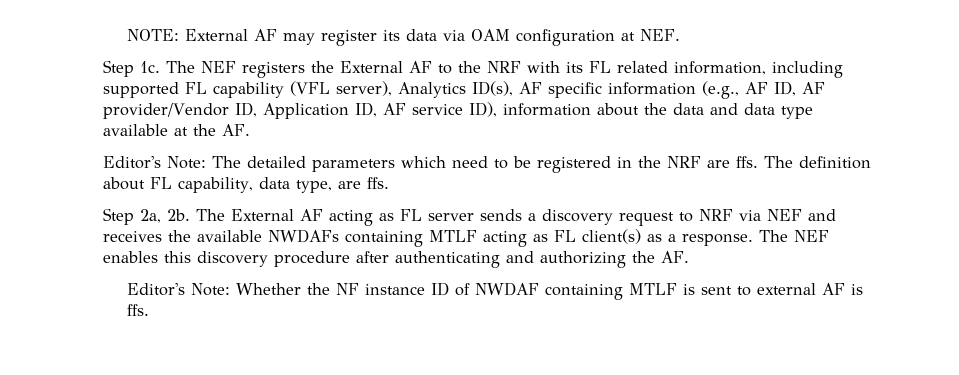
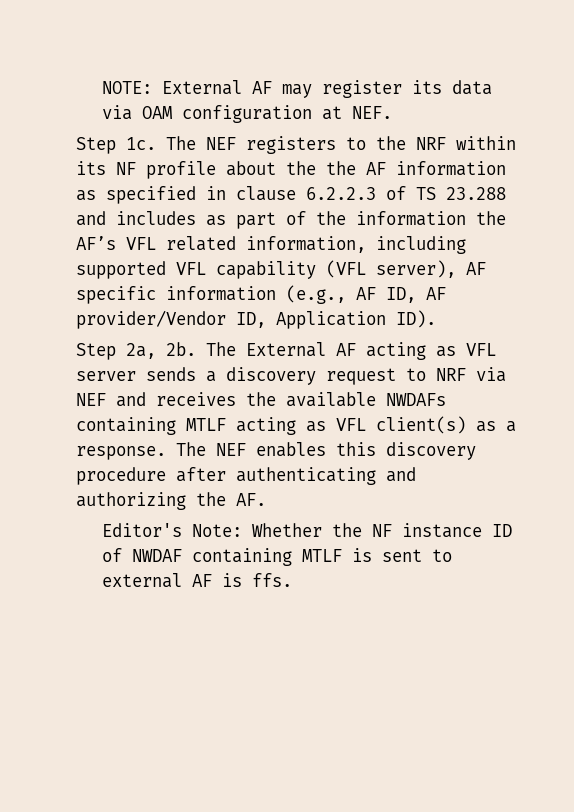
[310,61,611,74] the External AF to the NRF with its FL -> [345,136,516,150] [75,161,506,179] [75,186,506,204] [75,211,506,229] [75,236,156,250] to the NRF within its NF profile about the the AF information as specified in clause 6.2.2.3 of TS 23.288 and includes as part of the information the AF’s VFL
[184,82,207,94] FL -> [175,262,206,275] VFL
[397,81,513,98] Analytics ID(s), -> (456, 269) none
[354,102,813,119] [102,124,250,136] [102,156,871,173] [102,177,389,193] ID, AF service ID), information about the data and data type available at the AF. // Editor's Note: The detailed parameters which need to be registered in the NRF are ffs. The definition about FL capability, data type, are ffs. -> [395,310,436,328] ID).
[399,209,422,221] FL -> [465,343,496,356] VFL
[553,230,576,242] FL -> [335,418,366,431] VFL

